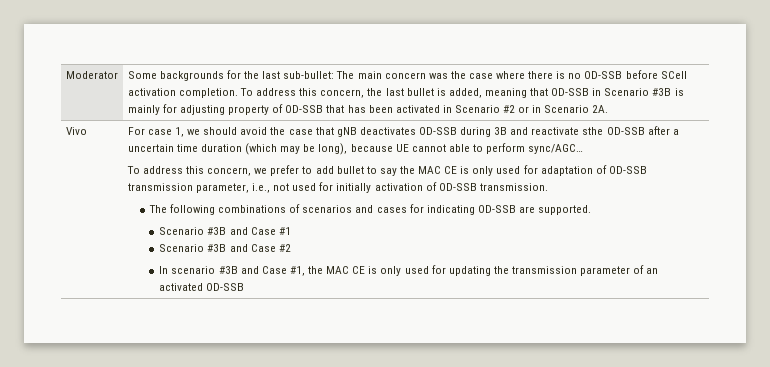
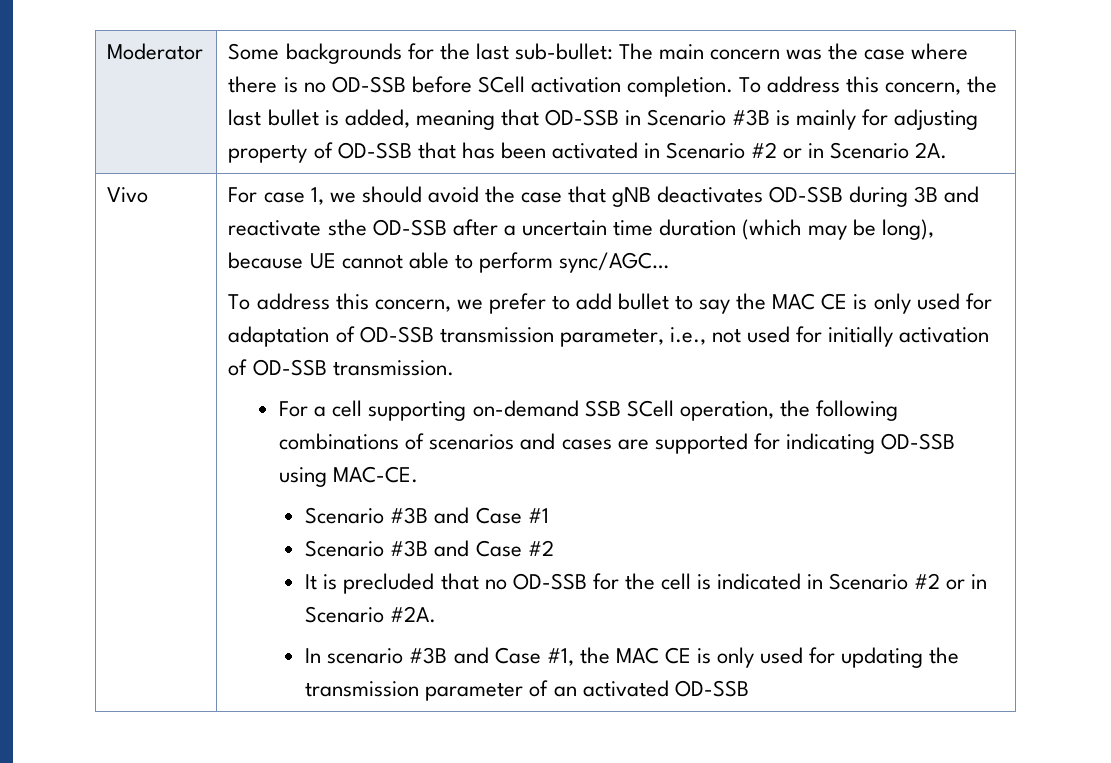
[148,205,167,213] The -> [279,400,810,421] For a cell supporting on-demand SSB SCell operation, the
(407, 210) none -> [617,433,748,454] are supported
[518,205,592,215] are supported. -> [279,466,419,487] using MAC-CE.
(291, 248) none -> [305,573,988,594] [305,606,437,623] // It is precluded that no OD-SSB for the cell is indicated in Scenario #2 or in Scenario #2A.

